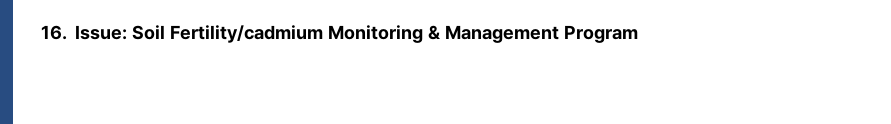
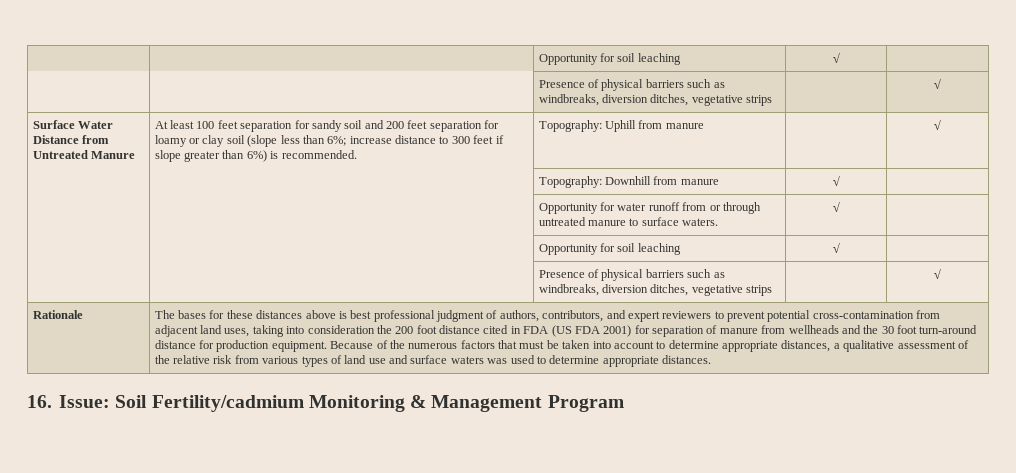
(41, 32) none -> [538,53,681,65] [832,52,840,63] [538,79,725,91] [538,94,773,106] [934,78,941,89] [32,120,114,129] [32,135,110,144] [32,150,136,159] [154,120,500,132] [154,135,504,147] [154,150,357,162] [538,120,704,132] [934,119,941,130] [538,176,719,188] [832,175,840,186] [538,202,761,214] [538,217,719,226] [832,201,840,212] [538,243,681,255] [832,242,840,253] [538,269,725,281] [538,284,773,296] [934,268,941,279] [32,310,83,319] [154,310,941,322] [154,325,978,337] [154,340,969,352] [154,355,712,367] | | Opportunity for soil leaching | √ | // | | Presence of physical barriers such as windbreaks, diversion ditches, vegetative strips | | √ // Surface Water Distance from Untreated Manure | At least 100 feet separation for sandy soil and 200 feet separation for loamy or clay soil (slope less than 6%; increase distance to 300 feet if slope greater than 6%) is recommended. | Topography: Uphill from manure | | √ // | | Topography: Downhill from manure | √ | // | | Opportunity for water runoff from or through untreated manure to surface waters. | √ | // | | Opportunity for soil leaching | √ | // | | Presence of physical barriers such as windbreaks, diversion ditches, vegetative strips | | √ // Rationale | The bases for these distances above is best professional judgment of authors, contributors, and expert reviewers to prevent potential cross-contamination from adjacent land uses, taking into consideration the 200 foot distance cited in FDA (US FDA 2001) for separation of manure from wellheads and the 30 foot turn-around distance for production equipment. Because of the numerous factors that must be taken into account to determine appropriate distances, a qualitative assessment of the relative risk from various types of land use and surface waters was used to determine appropriate distances. //

